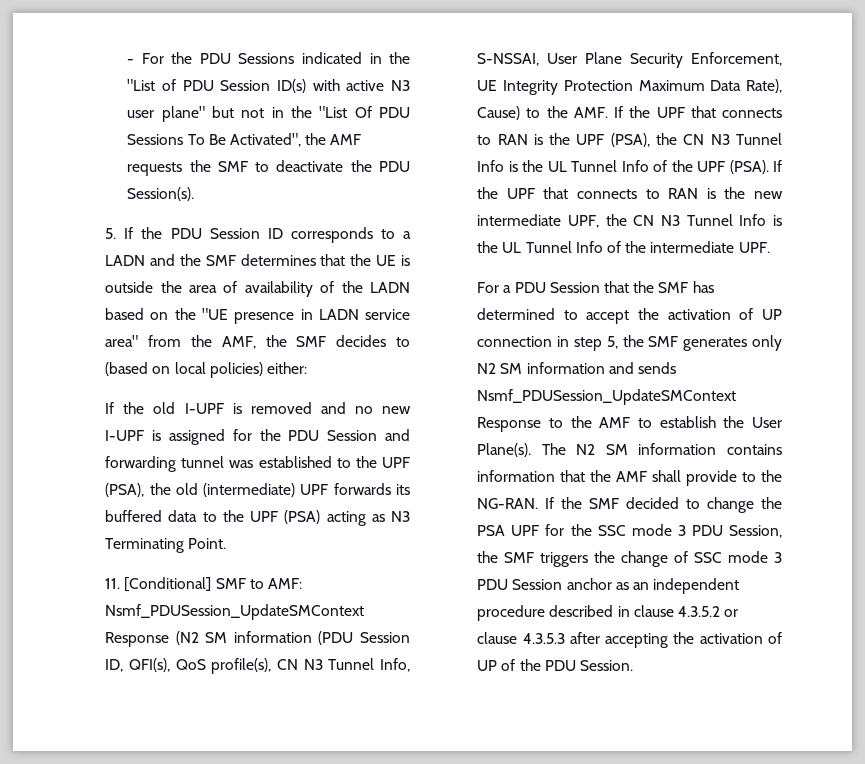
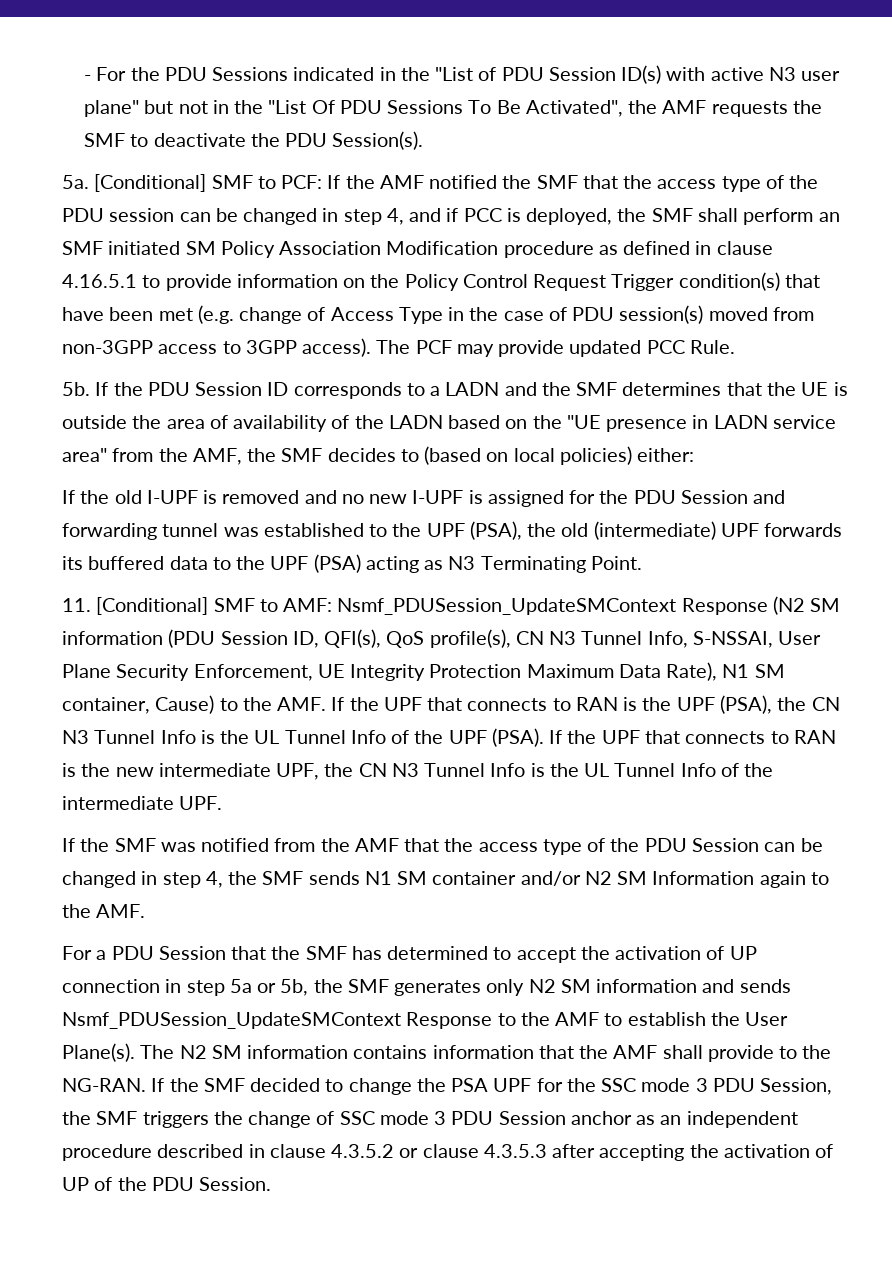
[105,228,117,239] 5. -> [61,174,819,192] [61,208,840,225] [61,241,773,258] [61,272,820,291] [61,305,814,324] [61,338,735,357] [61,382,90,396] 5a. [Conditional] SMF to PCF: If the AMF notified the SMF that the access type of the PDU session can be changed in step 4, and if PCC is deployed, the SMF shall perform an SMF initiated SM Policy Association Modification procedure as defined in clause 4.16.5.1 to provide information on the Policy Control Request Trigger condition(s) that have been met (e.g. change of Access Type in the case of PDU session(s) moved from non-3GPP access to 3GPP access). The PCF may provide updated PCC Rule. // 5b.
(782, 86) none -> [722,664,785,678] [61,697,150,714] N1 SM container,
(770, 247) none -> [61,838,823,855] [61,871,829,888] [61,904,146,918] // If the SMF was notified from the AMF that the access type of the PDU Session can be changed in step 4, the SMF sends N1 SM container and/or N2 SM Information again to the AMF.
[606,336,618,349] 5, -> [229,979,309,996] 5a or 5b,

